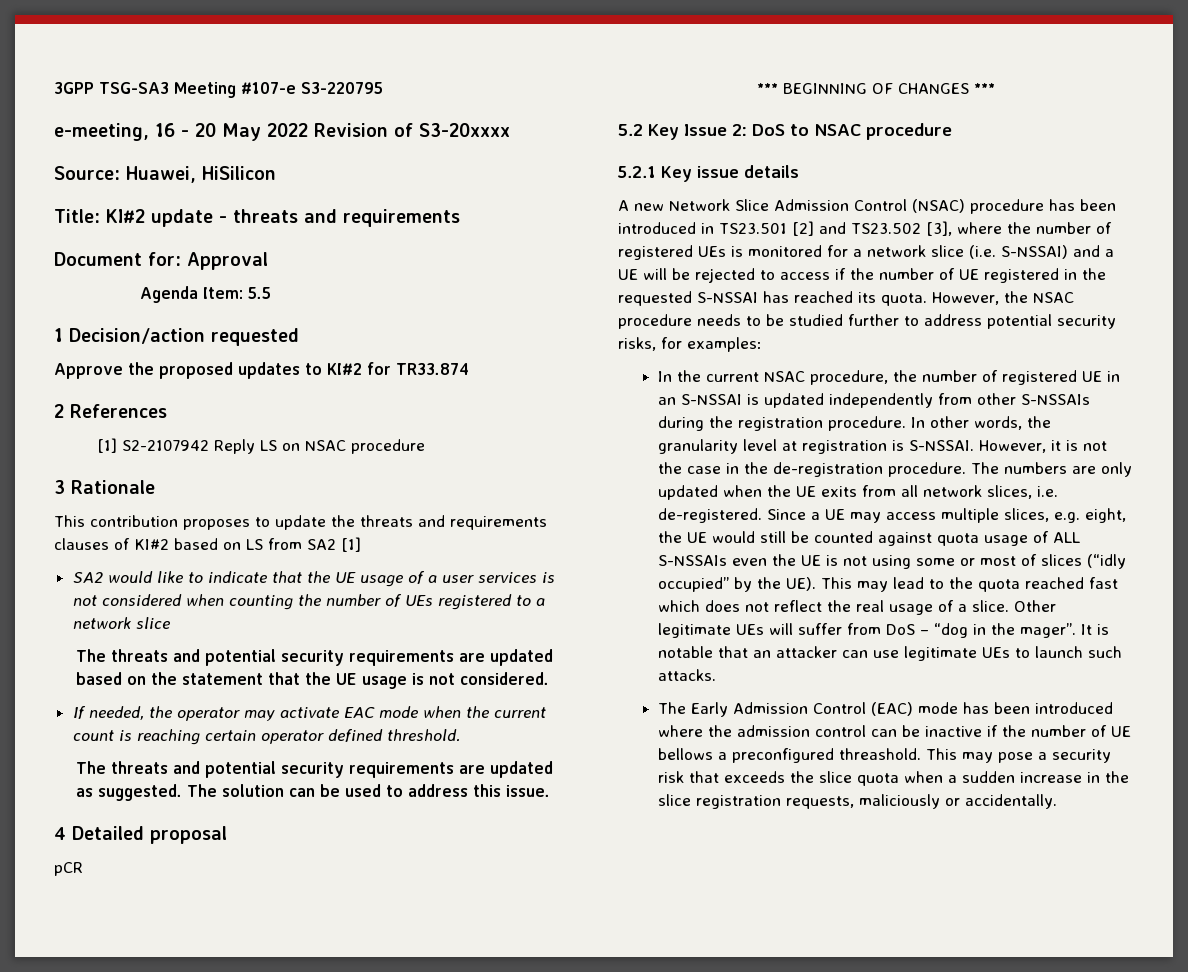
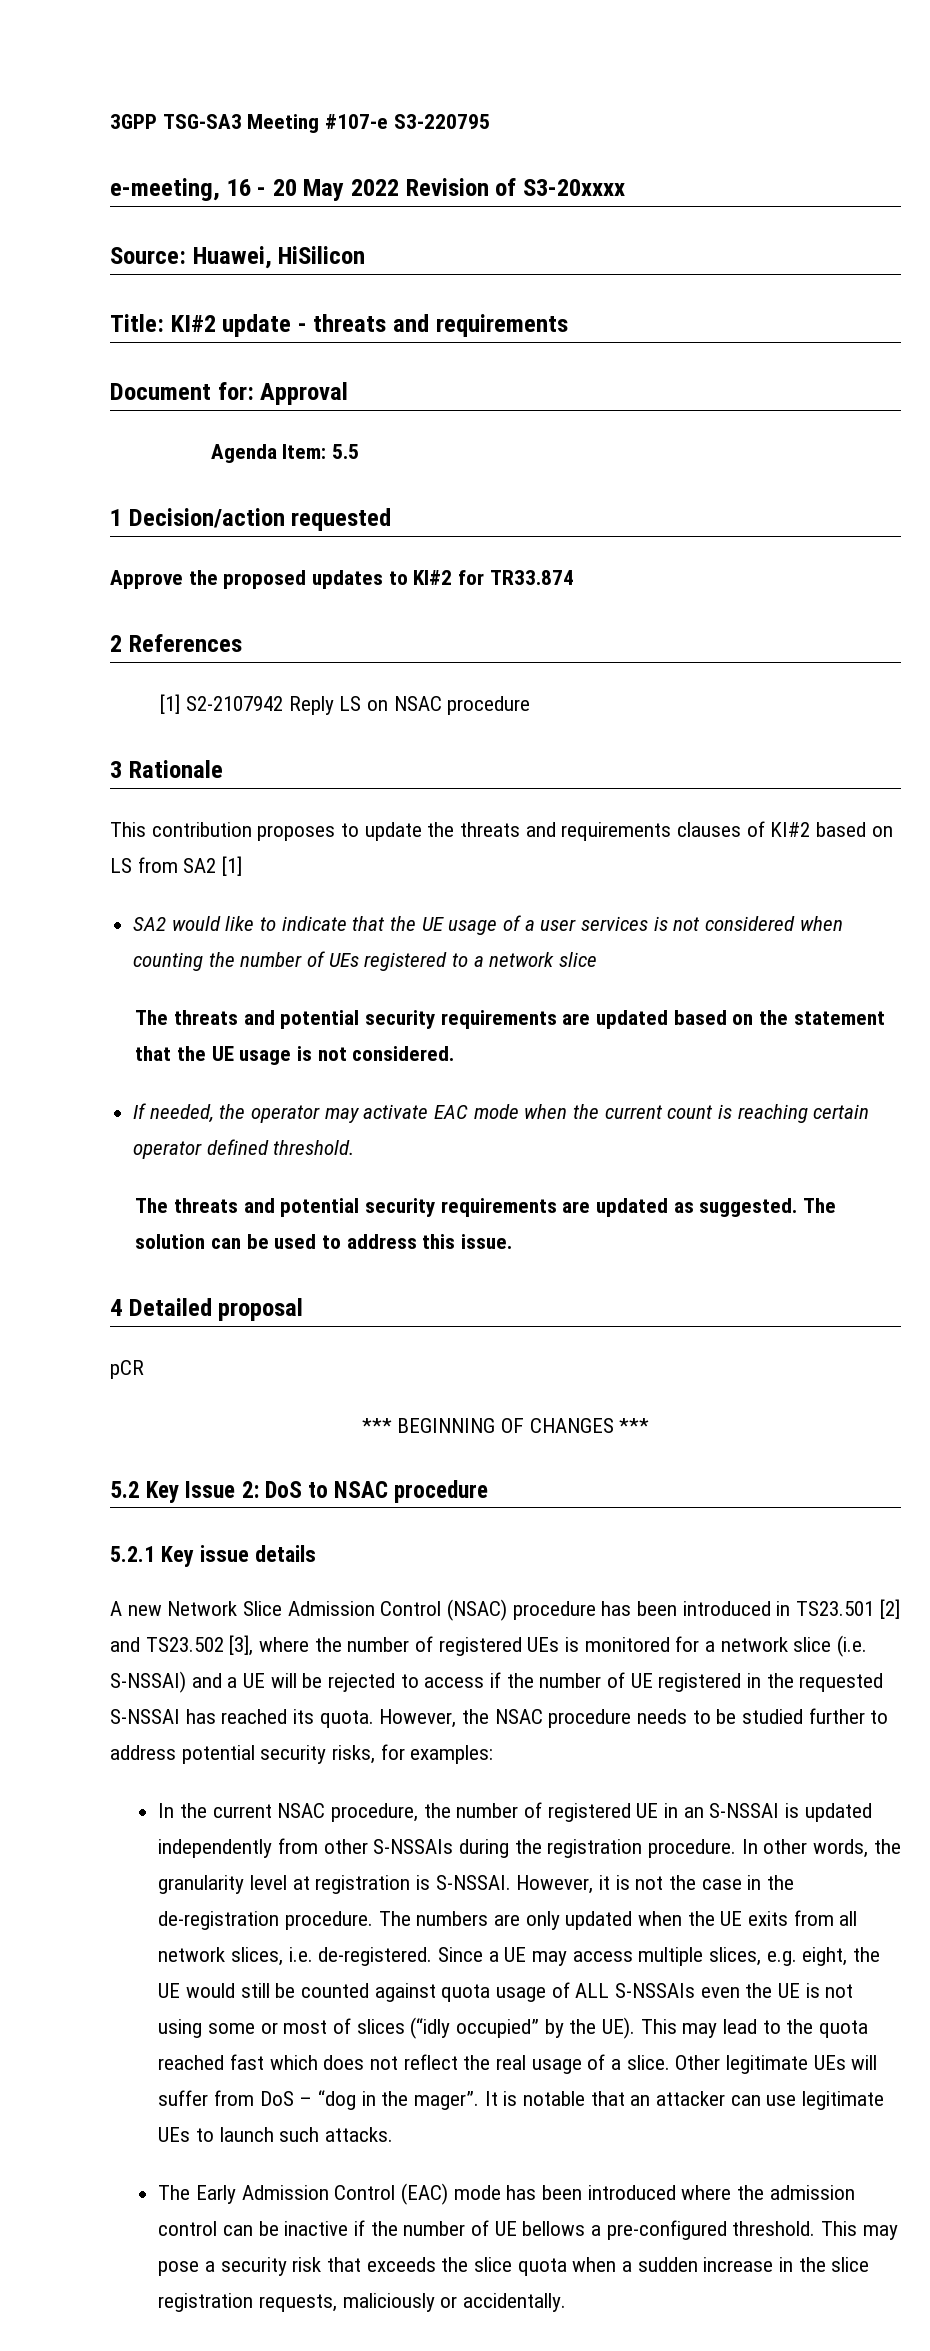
[732,748,922,763] preconfigured threashold. -> [606,2220,816,2240] pre-configured threshold.

